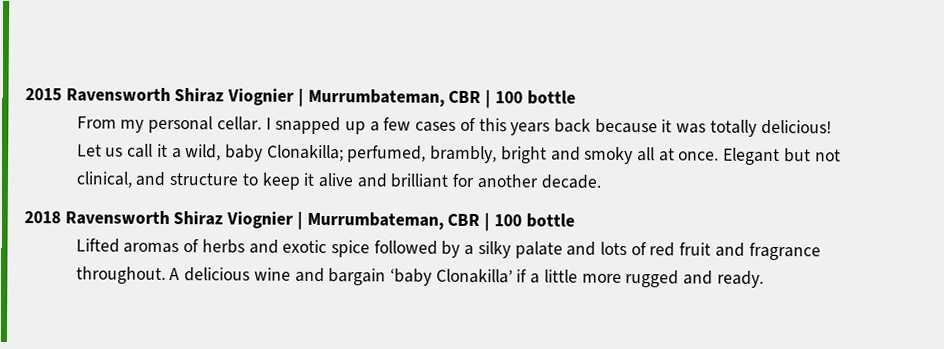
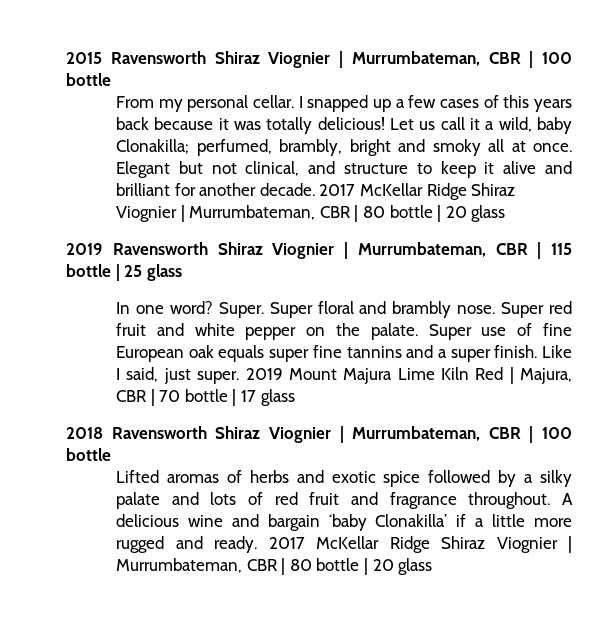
(602, 181) none -> [319,183,516,200] [116,205,506,222] [66,242,572,259] [66,264,182,281] [116,301,572,318] [116,323,572,340] [116,345,572,362] [116,367,572,384] [116,389,295,406] 2017 McKellar Ridge Shiraz Viognier | Murrumbateman, CBR | 80 bottle | 20 glass // 2019 Ravensworth Shiraz Viognier | Murrumbateman, CBR | 115 bottle | 25 glass // In one word? Super. Super floral and brambly nose. Super red fruit and white pepper on the palate. Super use of fine European oak equals super fine tannins and a super finish. Like I said, just super. 2019 Mount Majura Lime Kiln Red | Majura, CBR | 70 bottle | 17 glass
(764, 279) none -> [268,536,572,553] [116,558,433,575] 2017 McKellar Ridge Shiraz Viognier | Murrumbateman, CBR | 80 bottle | 20 glass

